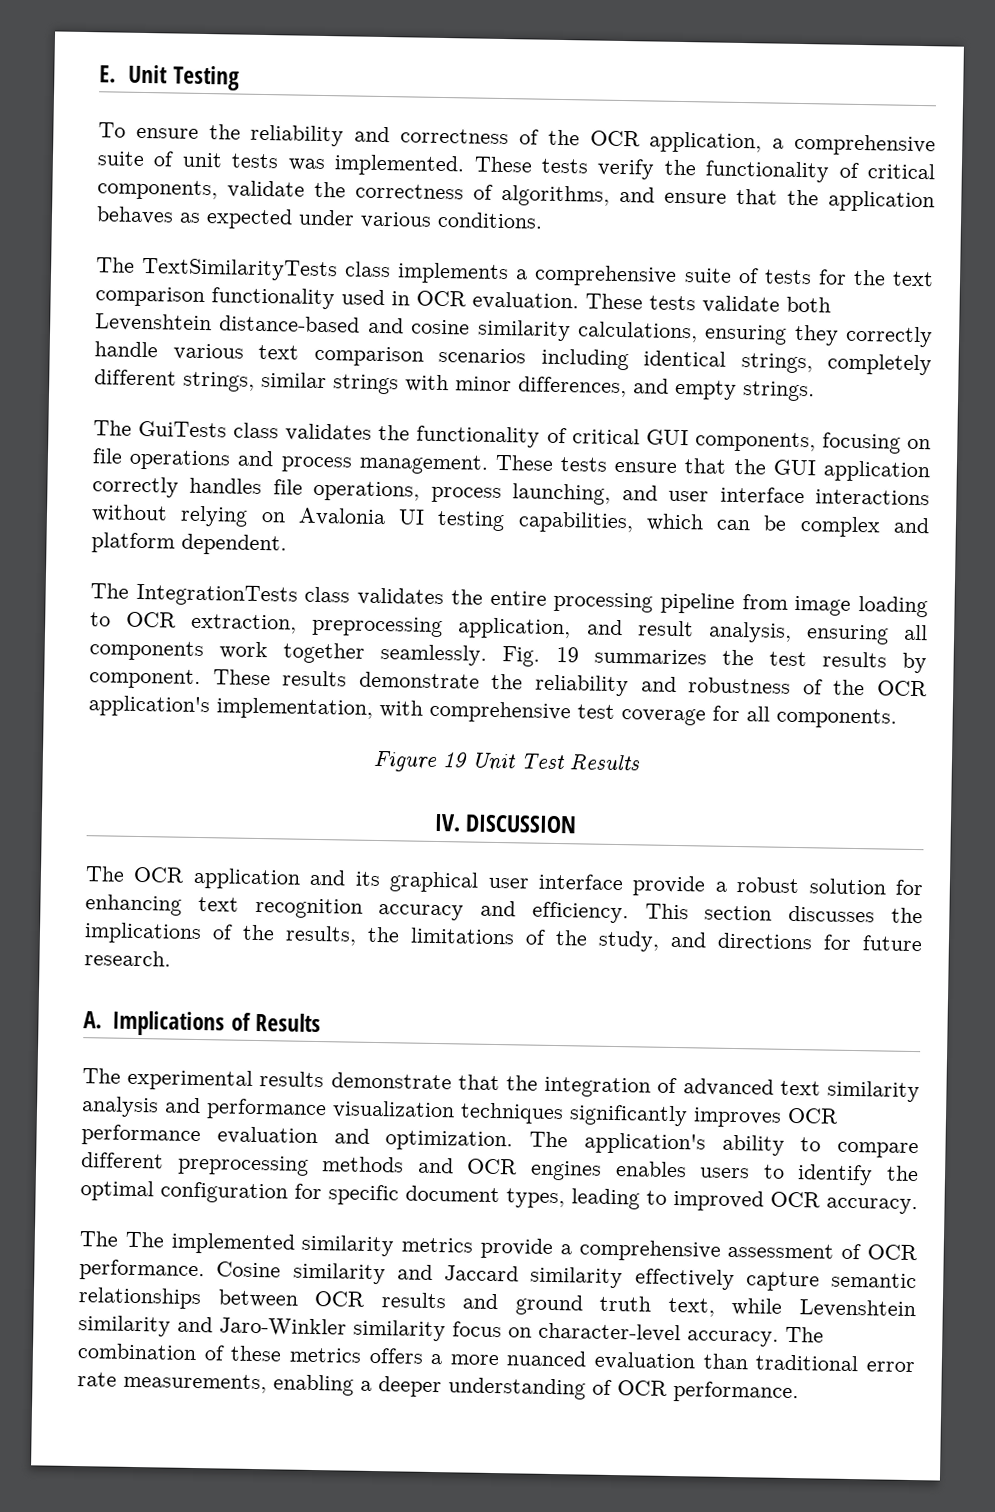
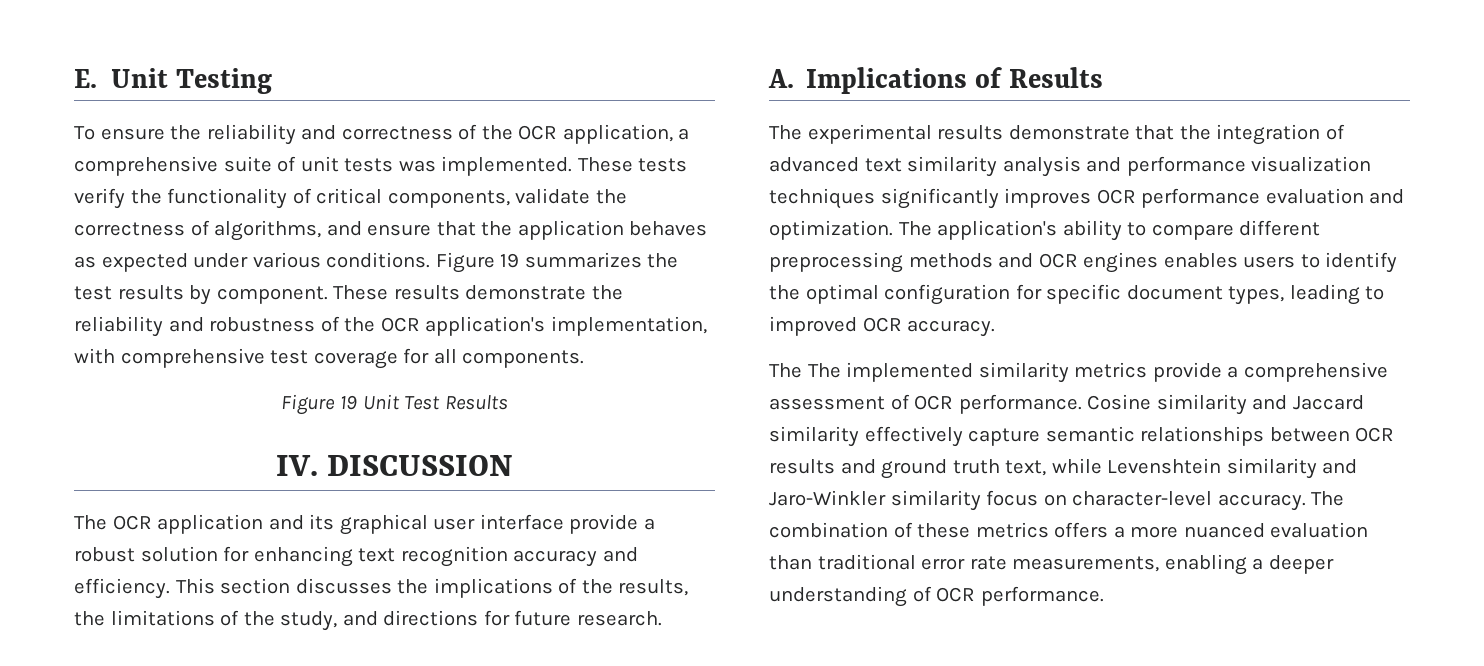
[96,257,935,287] [95,286,831,314] [95,313,933,348] [94,341,932,376] [94,369,815,402] [93,420,931,454] [92,448,930,483] [92,476,931,506] [91,504,930,538] [91,532,287,556] [90,583,929,618] [90,611,928,645] [89,640,541,667] // The TextSimilarityTests class implements a comprehensive suite of tests for the text comparison functionality used in OCR evaluation. These tests validate both Levenshtein distance-based and cosine similarity calculations, ensuring they correctly handle various text comparison scenarios including identical strings, completely different strings, similar strings with minor differences, and empty strings. // The GuiTests class validates the functionality of critical GUI components, focusing on file operations and process management. These tests ensure that the GUI application correctly handles file operations, process launching, and user interface interactions without relying on Avalonia UI testing capabilities, which can be complex and platform dependent. // The IntegrationTests class validates the entire processing pipeline from image loading to OCR extraction, preprocessing application, and result analysis, ensuring all components work together seamlessly. Fig. -> [435,252,495,273] Figure

